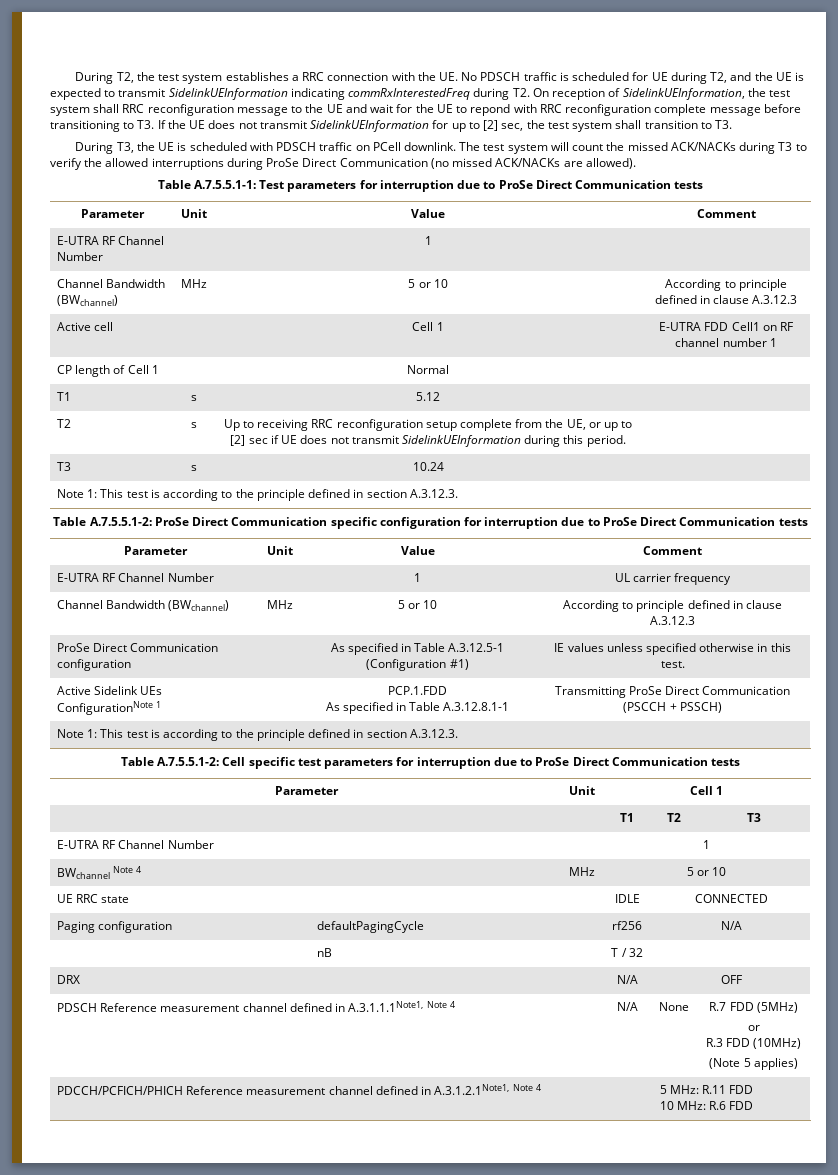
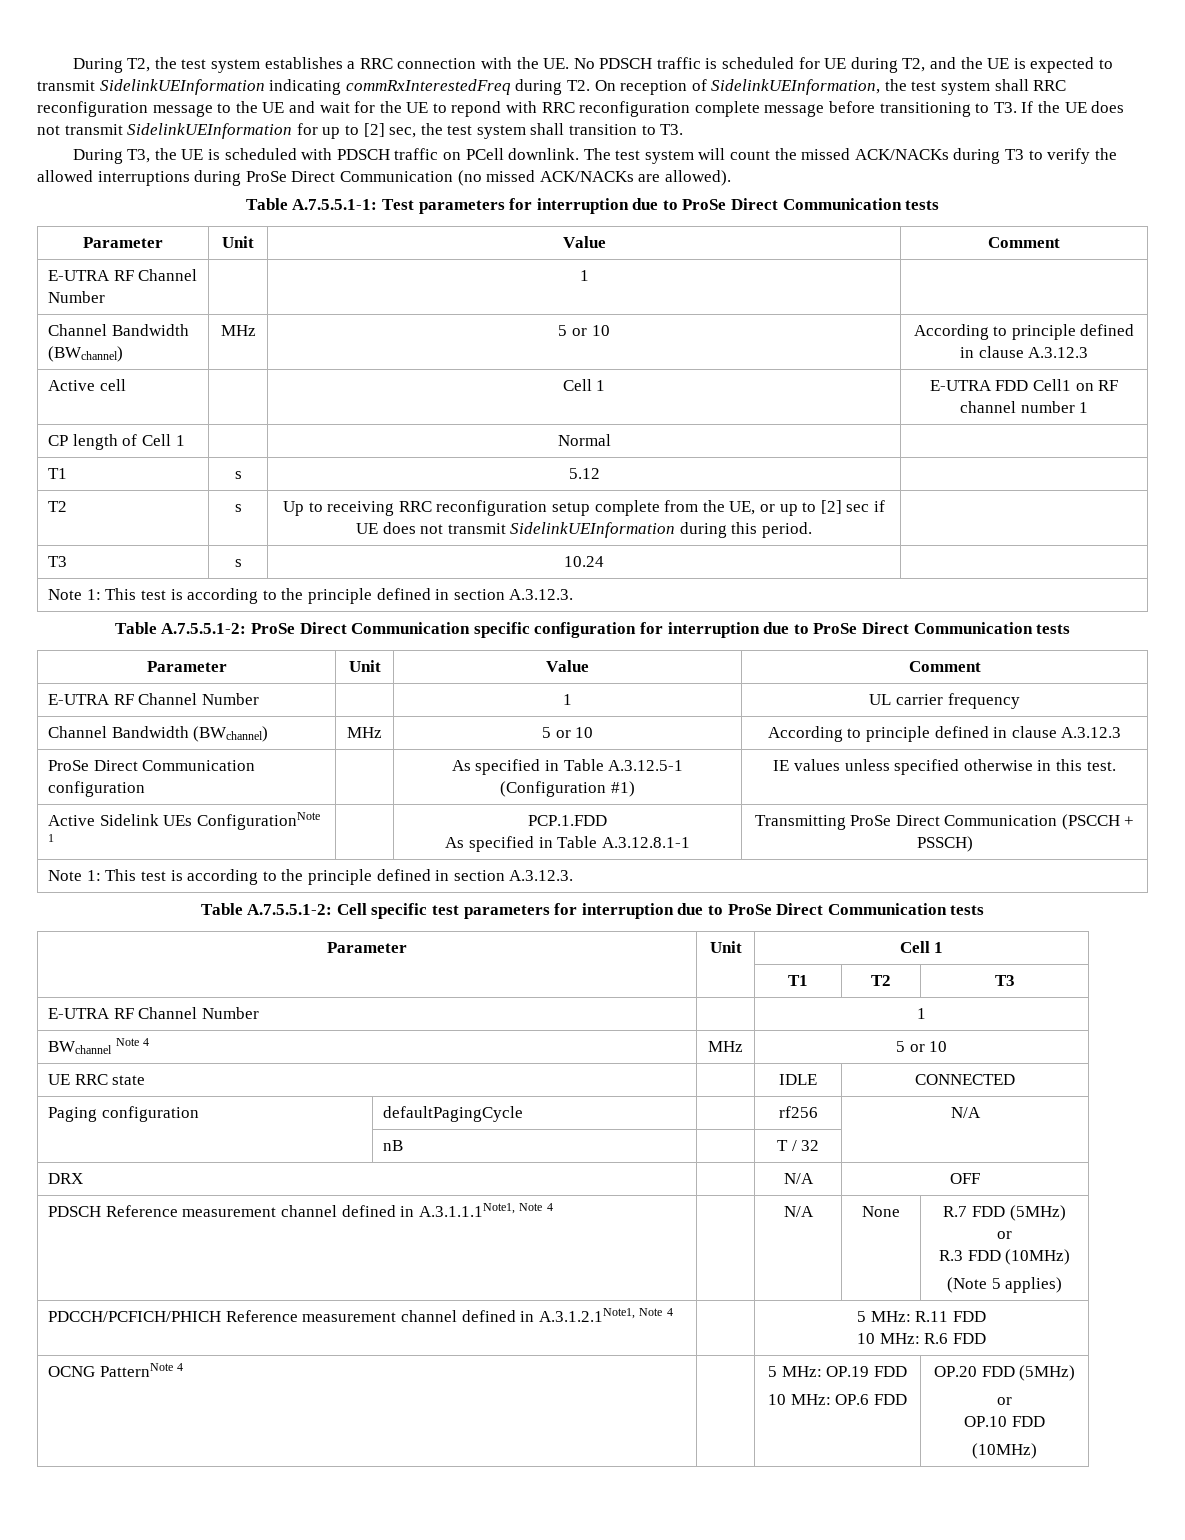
(754, 1105) none -> [48,1363,184,1377] [768,1366,907,1377] [768,1394,907,1405] [933,1365,1076,1381] [997,1397,1012,1405] [964,1416,1045,1427] [972,1443,1037,1459] // OCNG PatternNote 4 | | 5 MHz: OP.19 FDD // 10 MHz: OP.6 FDD | OP.20 FDD (5MHz) // or // OP.10 FDD // (10MHz)

